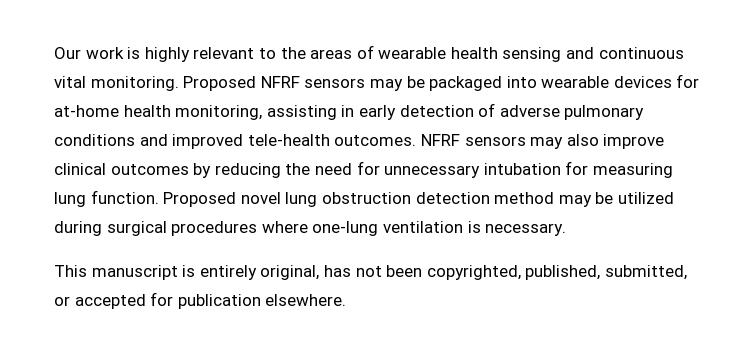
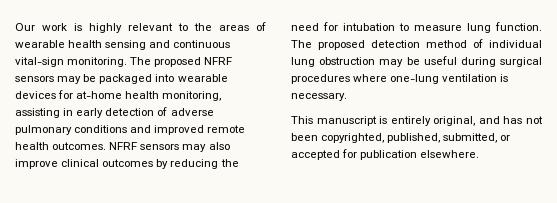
[54,76,257,91] vital monitoring. Proposed -> [15,57,202,67] vital-sign monitoring. The proposed
[247,134,330,146] tele-health -> [207,125,246,133] [15,142,49,150] remote health
[384,161,673,178] [54,190,674,207] unnecessary intubation for measuring lung function. Proposed novel lung obstruction detection method may be utilized -> [343,22,542,33] [291,39,542,50] [291,56,457,67] intubation to measure lung function. The proposed detection method of individual lung obstruction may be useful
(320, 272) none -> [478,116,500,124] and

